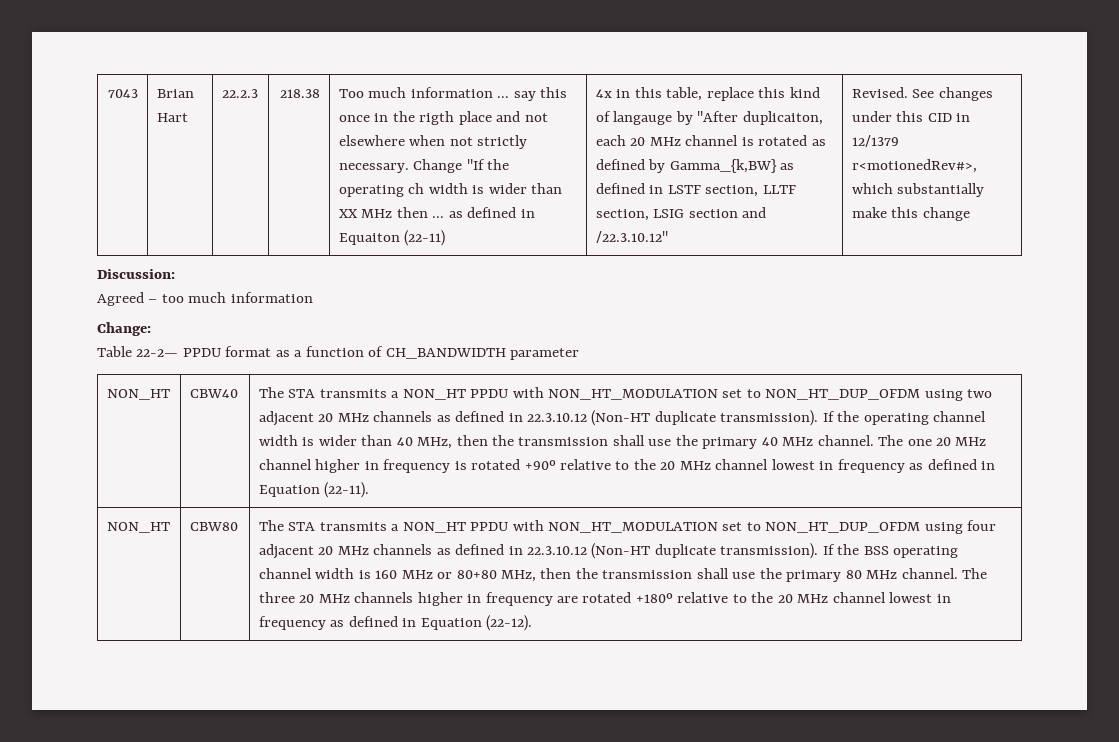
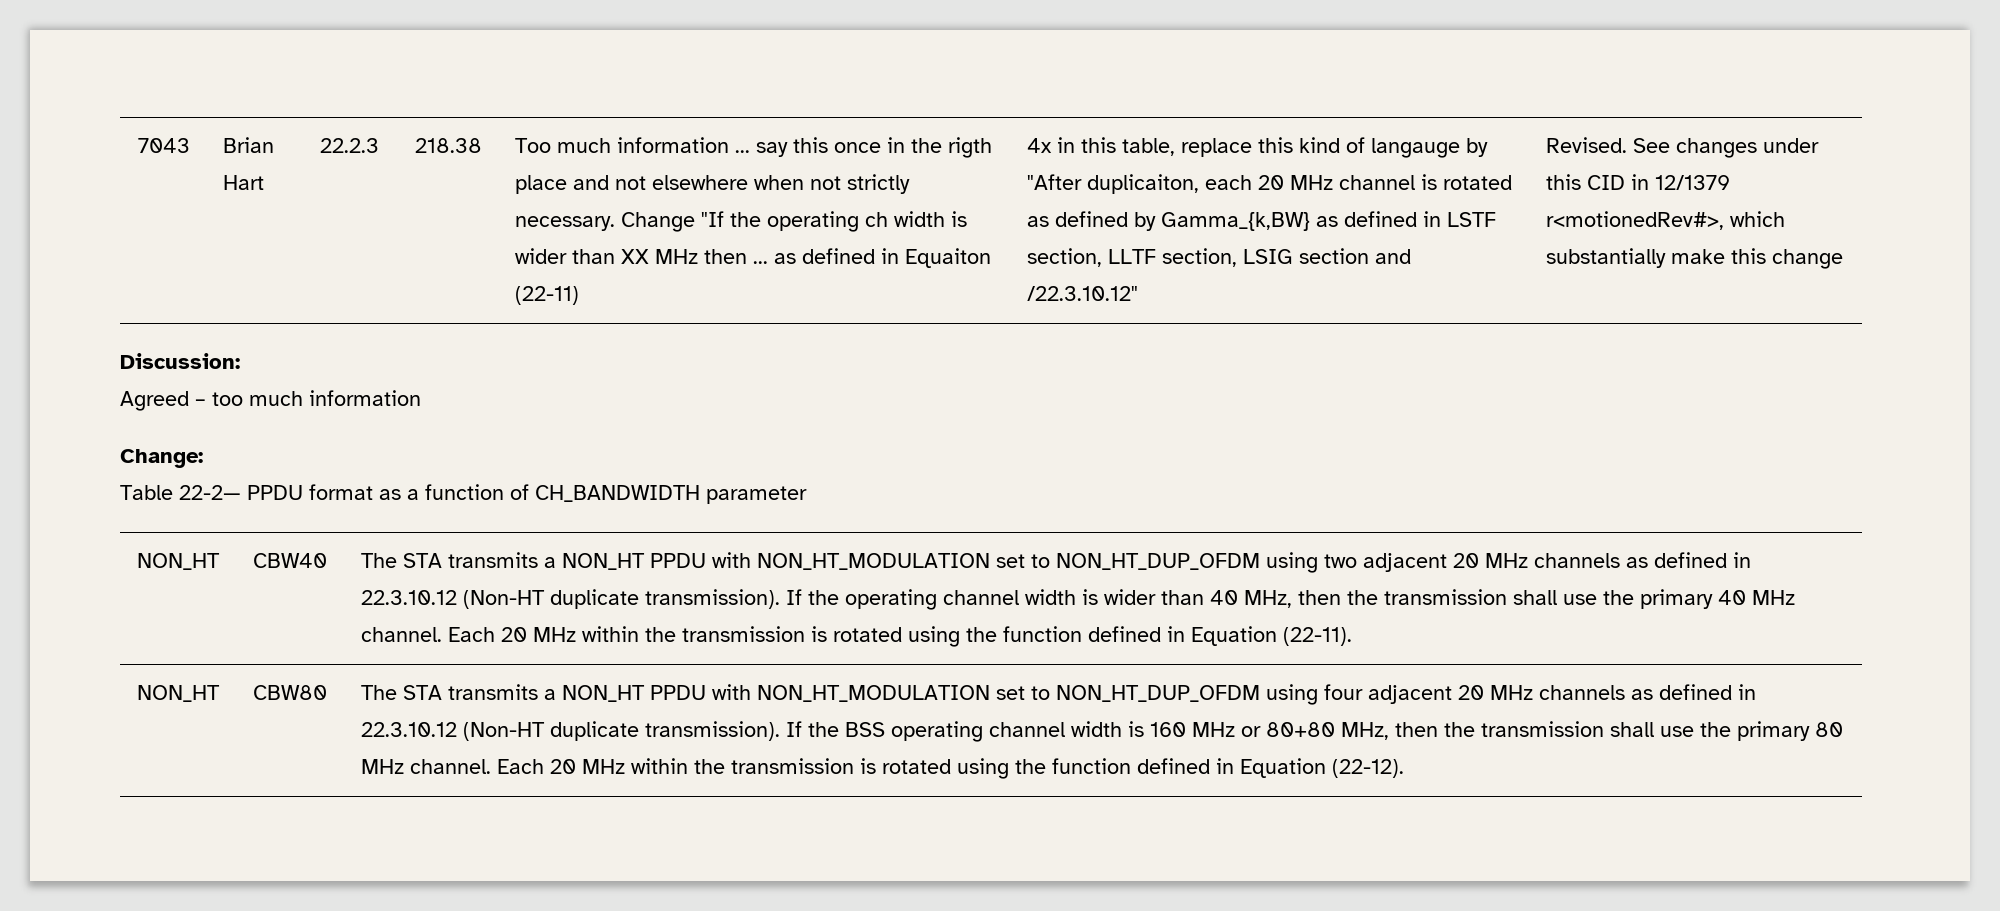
[878,435,987,446] [258,459,924,473] The one 20 MHz channel higher in frequency is rotated +90º relative to the 20 MHz channel lowest in frequency as -> [447,626,1082,647] Each 20 MHz within the transmission is rotated using the function
[962,568,988,579] [258,592,951,606] [258,616,345,630] The three 20 MHz channels higher in frequency are rotated +180º relative to the 20 MHz channel lowest in frequency as -> [496,758,1131,779] Each 20 MHz within the transmission is rotated using the function

